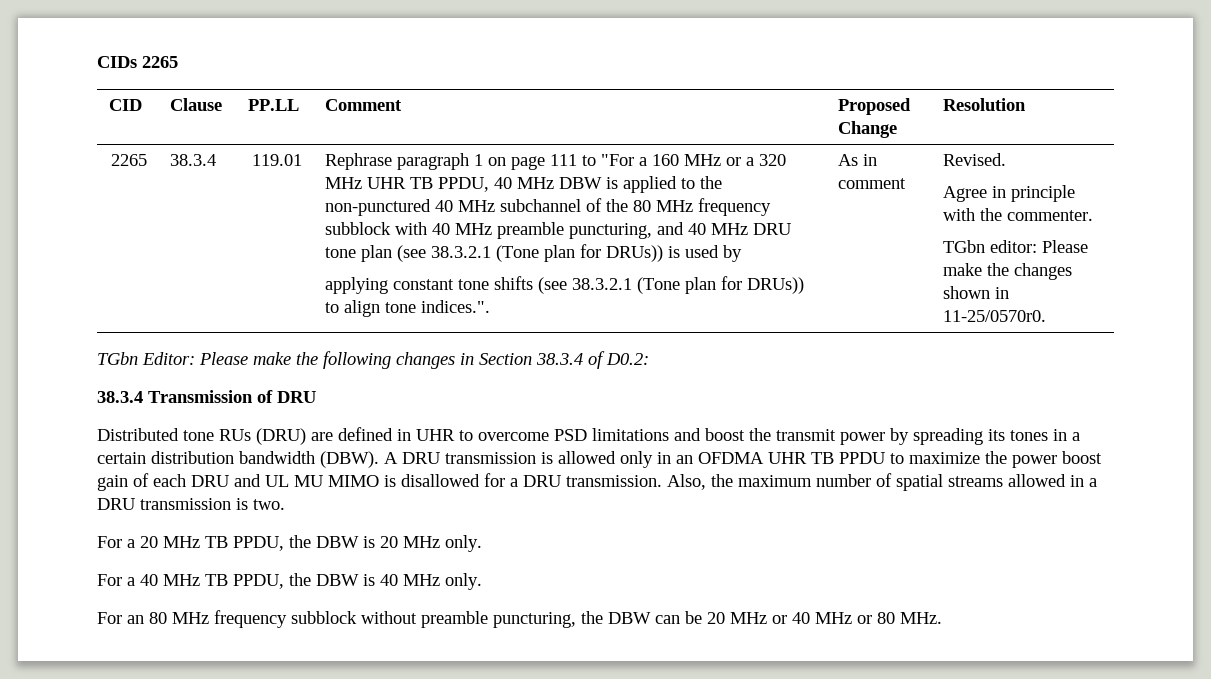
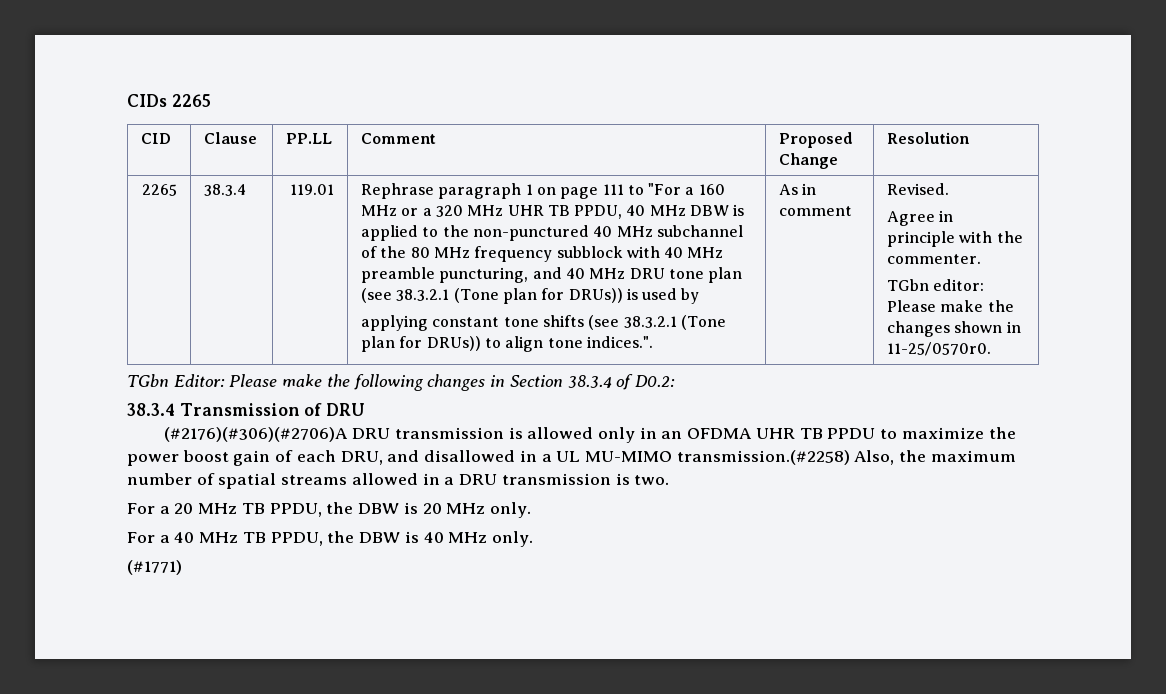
[97,427,1080,445] [97,451,398,468] Distributed tone RUs (DRU) are defined in UHR to overcome PSD limitations and boost the transmit power by spreading its tones in a certain distribution bandwidth (DBW). A -> [164,427,349,442] (#2176)(#306)(#2706)A
[191,473,662,487] DRU and UL MU MIMO is disallowed for a DRU transmission. -> [340,450,850,465] DRU, and disallowed in a UL MU-MIMO transmission.(#2258)
[97,610,942,628] For an 80 MHz frequency subblock without preamble puncturing, the DBW can be 20 MHz or 40 MHz or 80 MHz. -> [127,560,182,575] (#1771)

